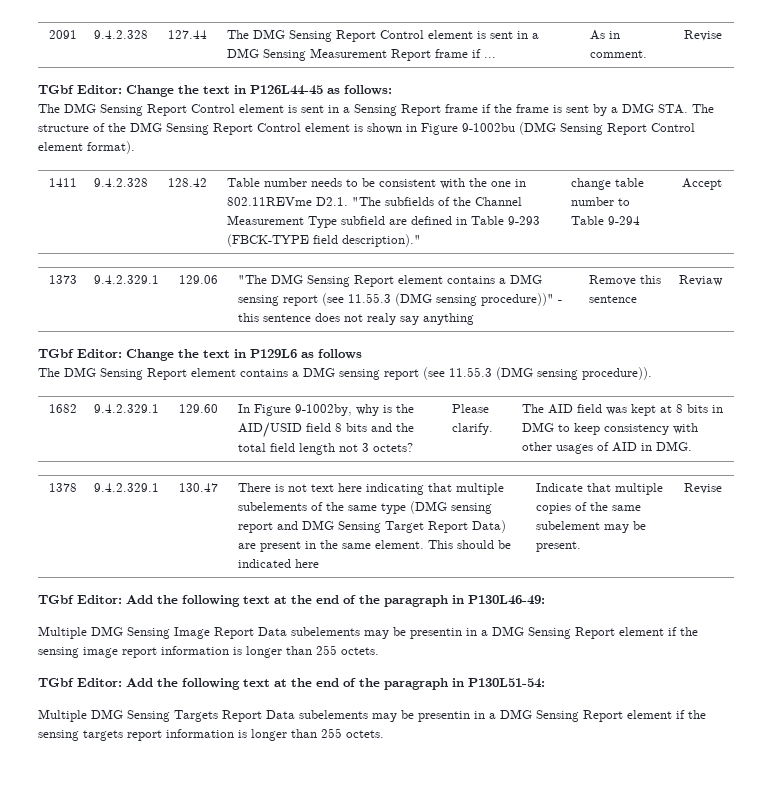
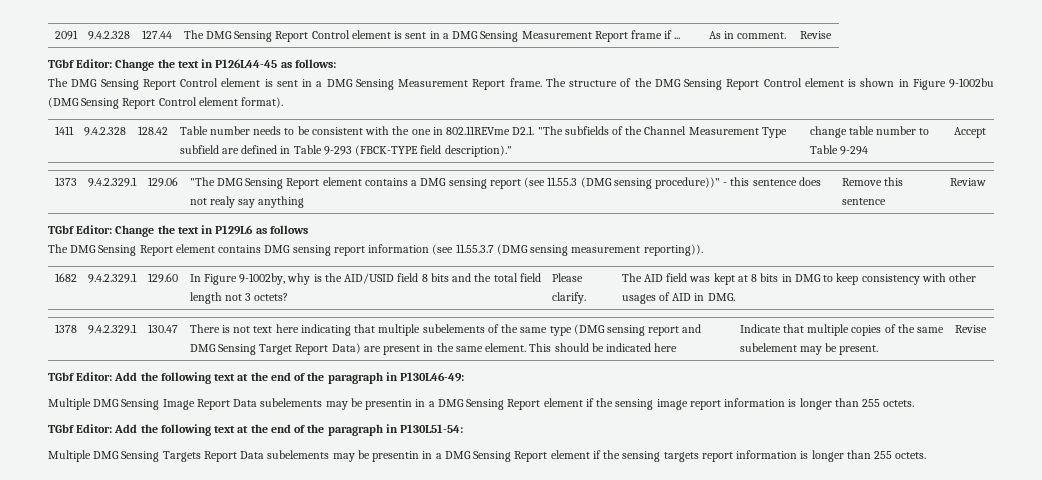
[354,103,688,116] Sensing Report frame if the frame is sent by a DMG STA. -> [326,78,542,90] DMG Sensing Measurement Report frame.
[292,367,652,380] a DMG sensing report (see 11.55.3 (DMG sensing procedure)). -> [264,244,703,256] DMG sensing report information (see 11.55.3.7 (DMG sensing measurement reporting)).

